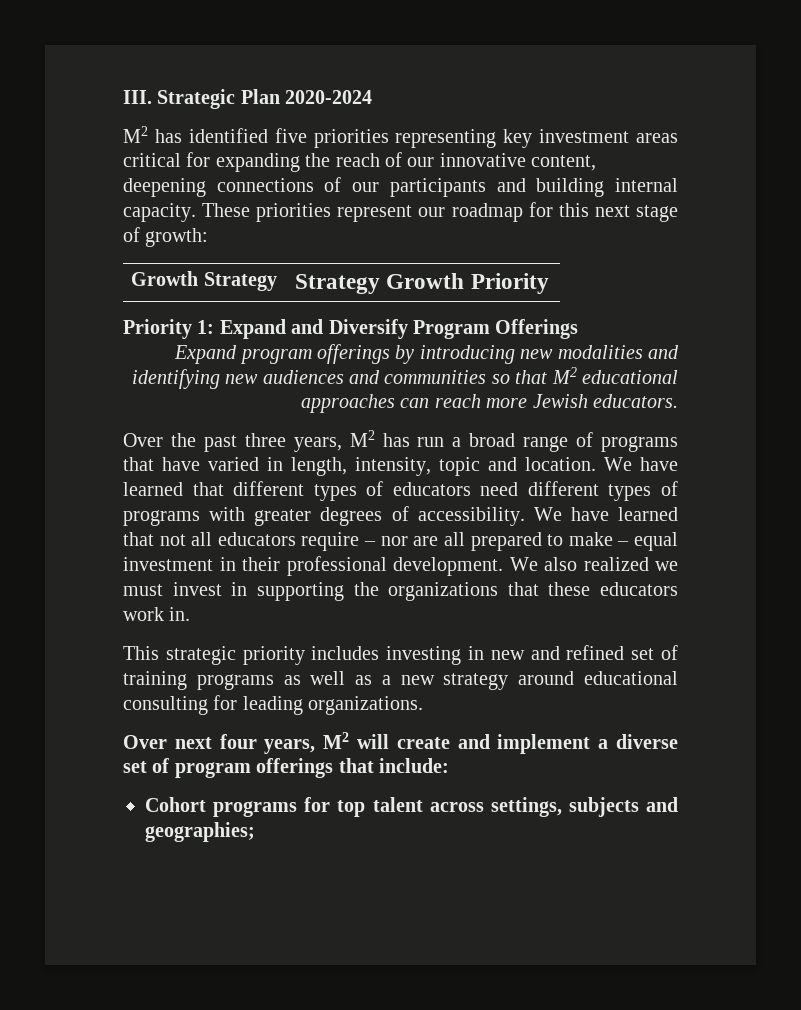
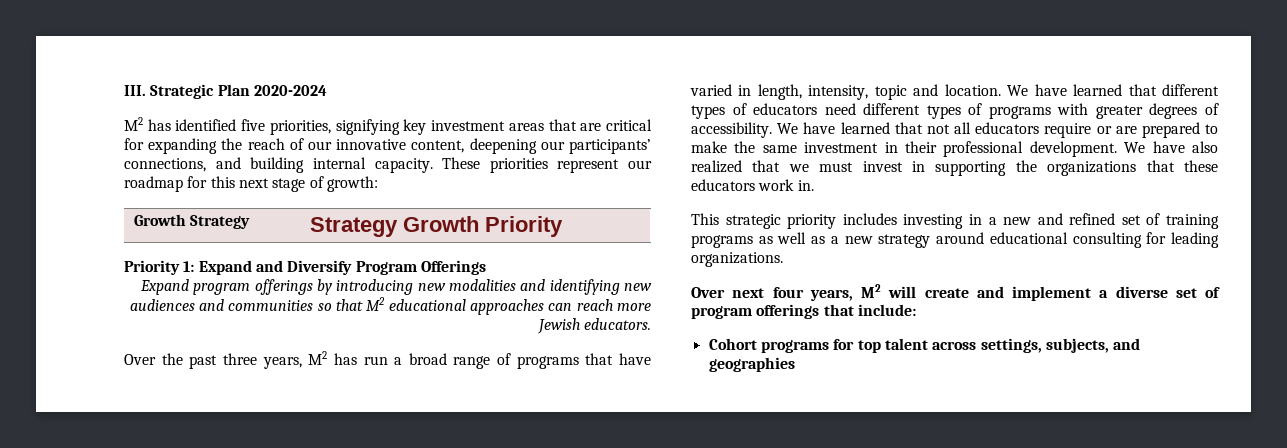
[313,129,497,148] priorities representing -> [269,119,400,135] priorities, signifying
(678, 138) none -> [548,119,602,131] that are
[216,177,486,197] connections of our participants -> [540,139,651,154] [124,158,206,172] our participants’ connections,
[364,532,465,546] – nor are all -> [1096,126,1137,134] or are
[617,532,678,551] – equal -> [734,141,797,153] the same
(538, 564) none -> [1152,141,1185,153] have
(649, 564) none -> [752,160,781,172] that
(484, 653) none -> [988,217,997,225] a
[568,797,678,817] [145,822,255,842] subjects and geographies; -> [1045,338,1141,353] [708,357,795,372] subjects, and geographies

